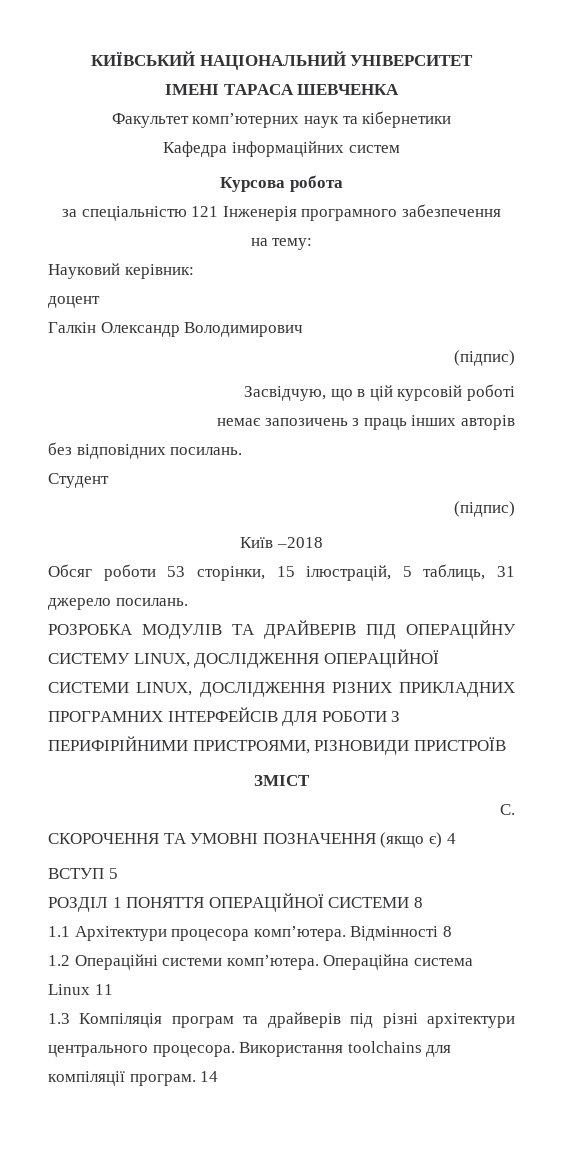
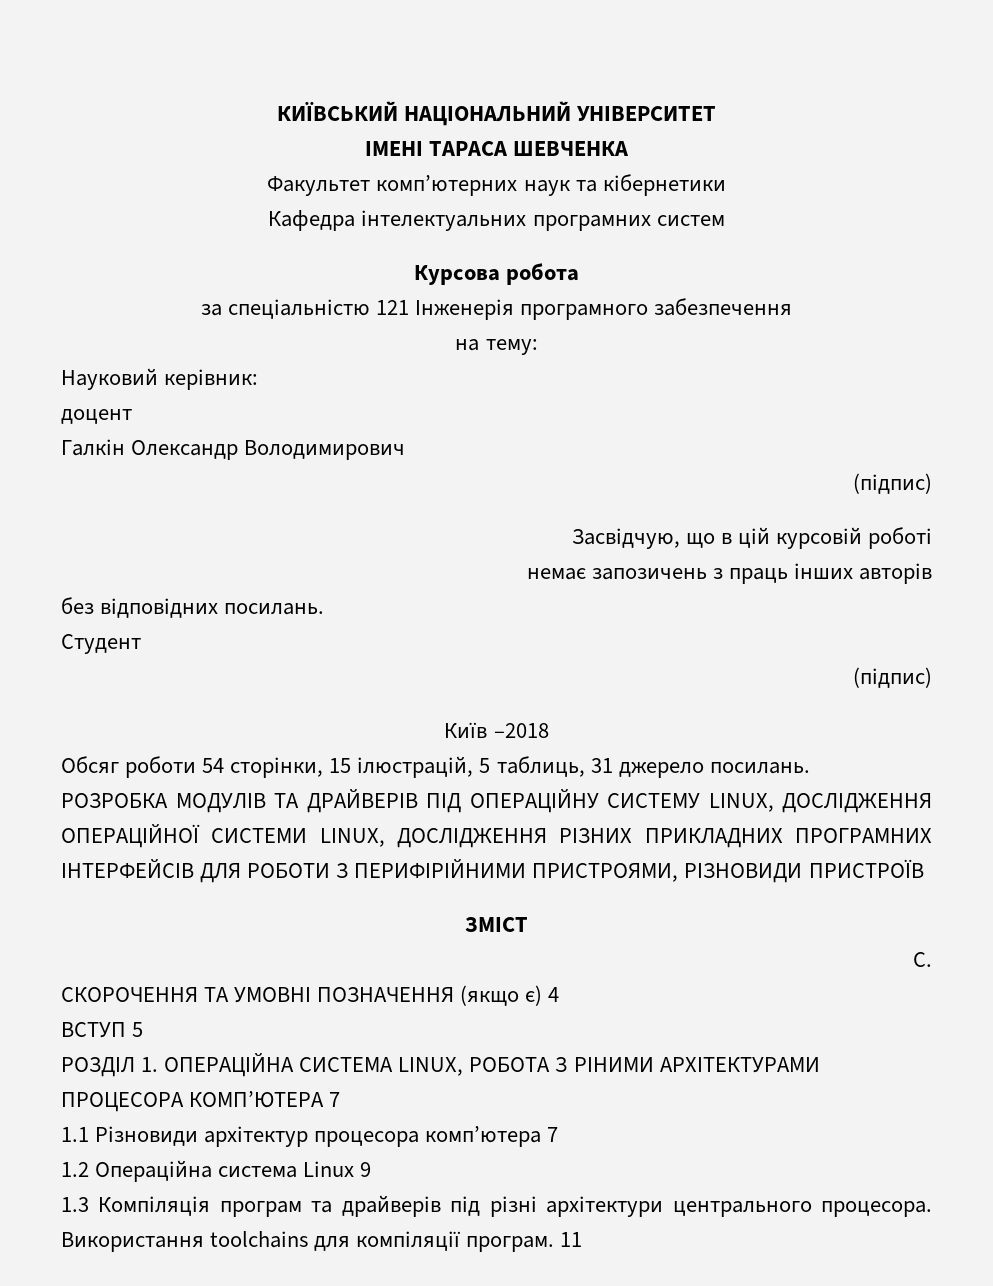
[232,141,344,157] інформаційних -> [361,210,651,231] інтелектуальних програмних
[167,566,186,577] 53 -> [202,758,225,773] 54
[112,893,423,912] [48,926,452,941] [48,954,319,970] 1 ПОНЯТТЯ ОПЕРАЦІЙНОЇ СИСТЕМИ 8 // 1.1 Архітектури процесора комп’ютера. Відмінності 8 // 1.2 Операційні системи комп’ютера. -> [141,1053,820,1077] [61,1091,341,1112] [61,1126,559,1147] [61,1162,89,1177] 1. ОПЕРАЦІЙНА СИСТЕМА LINUX, РОБОТА З РІНИМИ АРХІТЕКТУРАМИ ПРОЦЕСОРА КОМП’ЮТЕРА 7 // 1.1 Різновиди архітектур процесора комп’ютера 7 // 1.2
[94,984,113,995] 11 -> [360,1162,372,1177] 9
[200,1071,219,1082] 14 -> [560,1232,583,1247] 11

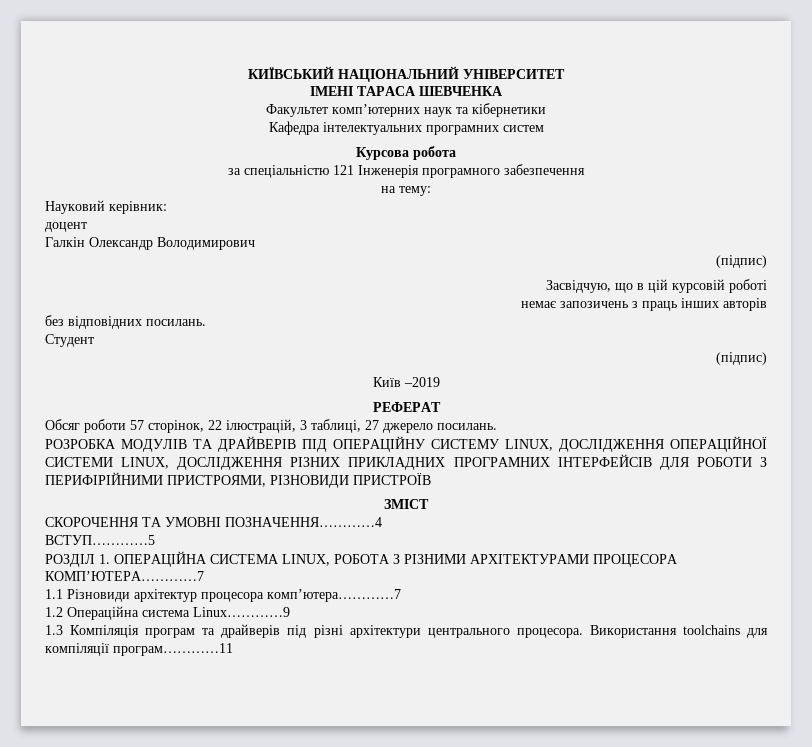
[493,723,549,738] –2018 -> [403,377,440,387] [372,402,441,412] –2019 // РЕФЕРАТ
[202,756,613,778] 54 сторінки, 15 ілюстрацій, 5 таблиць, 31 -> [130,419,379,433] 57 сторінок, 22 ілюстрацій, 3 таблиці, 27
[913,952,932,967] // С. -> (429, 504) none
[317,985,560,1006] [61,1022,144,1038] ПОЗНАЧЕННЯ (якщо є) 4 // ВСТУП 5 -> [225,517,382,527] [45,535,155,545] ПОЗНАЧЕННЯ…………4 // ВСТУП…………5
[573,1057,654,1072] РІНИМИ -> [404,554,466,564] РІЗНИМИ
[189,1091,341,1108] КОМП’ЮТЕРА 7 -> [45,571,204,581] КОМП’ЮТЕРА…………7
[425,1126,559,1147] комп’ютера 7 -> [267,589,401,602] комп’ютера…………7
[303,1161,372,1177] Linux 9 -> [193,607,290,617] Linux…………9
[466,1232,583,1252] програм. 11 -> [113,643,233,656] програм…………11

